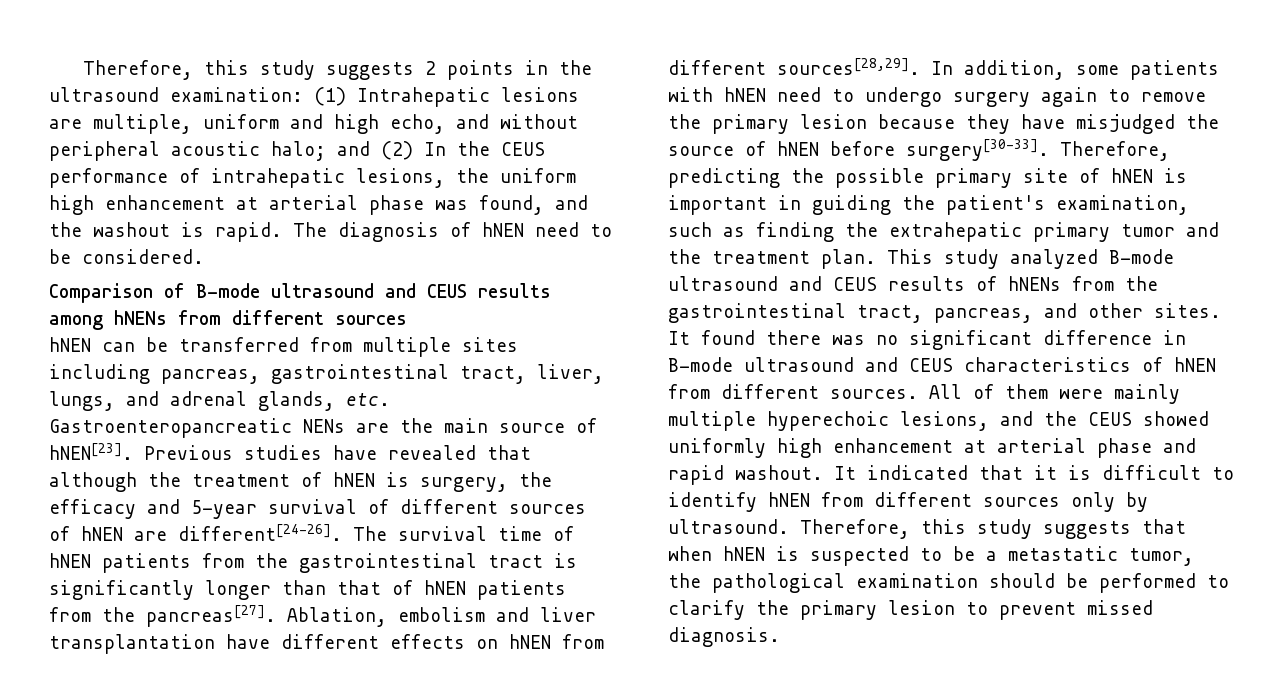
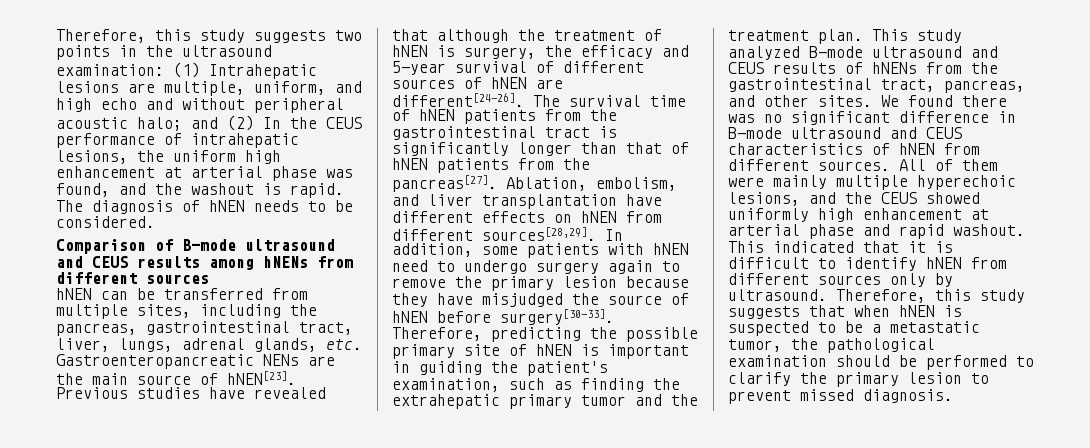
[82,60,436,80] Therefore, this study suggests 2 -> [56,29,362,43] Therefore, this study suggests two
[203,114,279,129] uniform -> [254,81,326,95] uniform,
[390,114,445,134] echo, -> [101,98,137,110] echo
[535,222,579,237] need -> [254,200,299,212] needs
[462,337,518,352] [49,364,150,384] sites including -> [137,304,317,318] sites, including the
[126,391,159,406] and -> (173, 345) none
[398,607,485,622] embolism -> [596,177,677,191] embolism,
[668,331,690,345] It -> [881,95,899,107] We
[834,466,856,480] It -> [728,241,764,253] This

